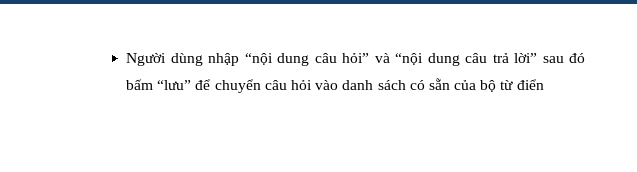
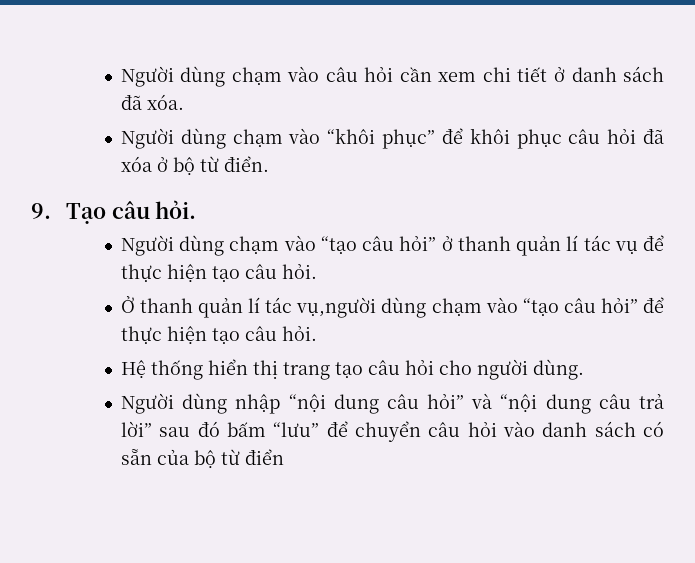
[126,53,203,66] Người dùng -> [120,66,664,87] [120,94,184,110] [120,128,665,149] [120,156,269,176] [31,200,197,224] [120,235,664,256] [120,263,317,283] [120,296,664,318] [120,325,317,345] [120,359,584,380] [120,393,228,414] Người dùng chạm vào câu hỏi cần xem chi tiết ở danh sách đã xóa. // Người dùng chạm vào “khôi phục” để khôi phục câu hỏi đã xóa ở bộ từ điển. // 9. Tạo câu hỏi. // Người dùng chạm vào “tạo câu hỏi” ở thanh quản lí tác vụ để thực hiện tạo câu hỏi. // Ở thanh quản lí tác vụ,người dùng chạm vào “tạo câu hỏi” để thực hiện tạo câu hỏi. // Hệ thống hiển thị trang tạo câu hỏi cho người dùng. // Người dùng

